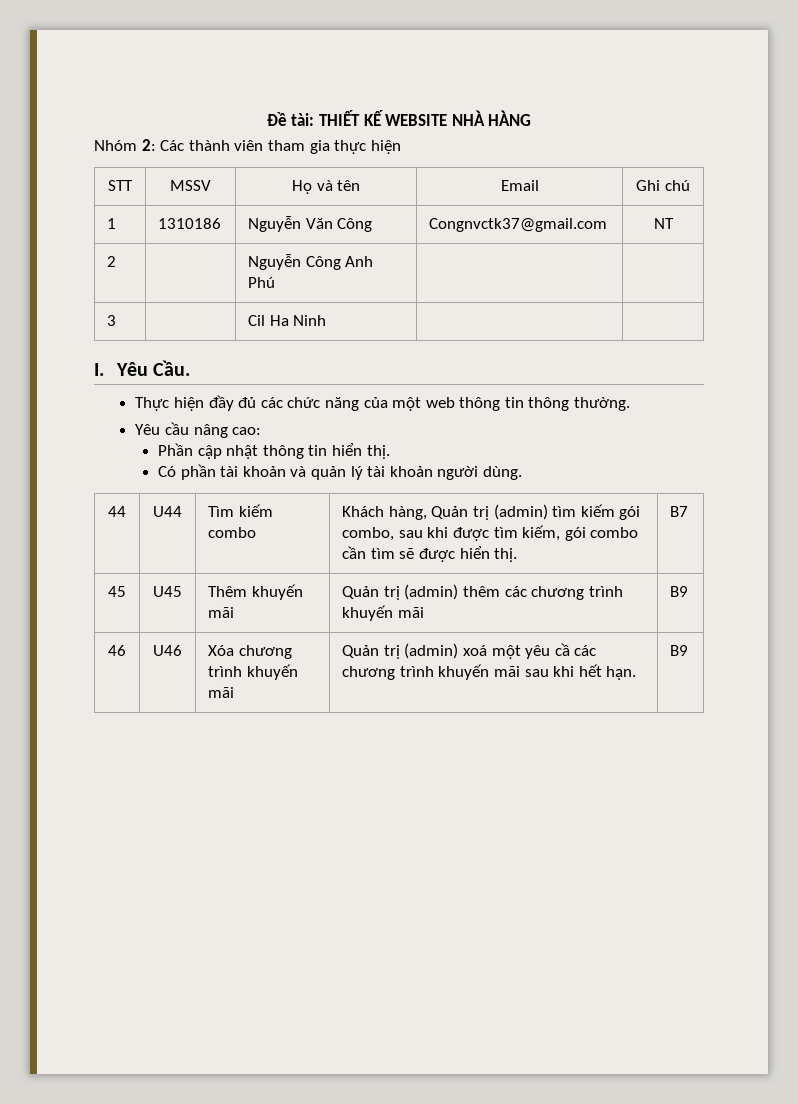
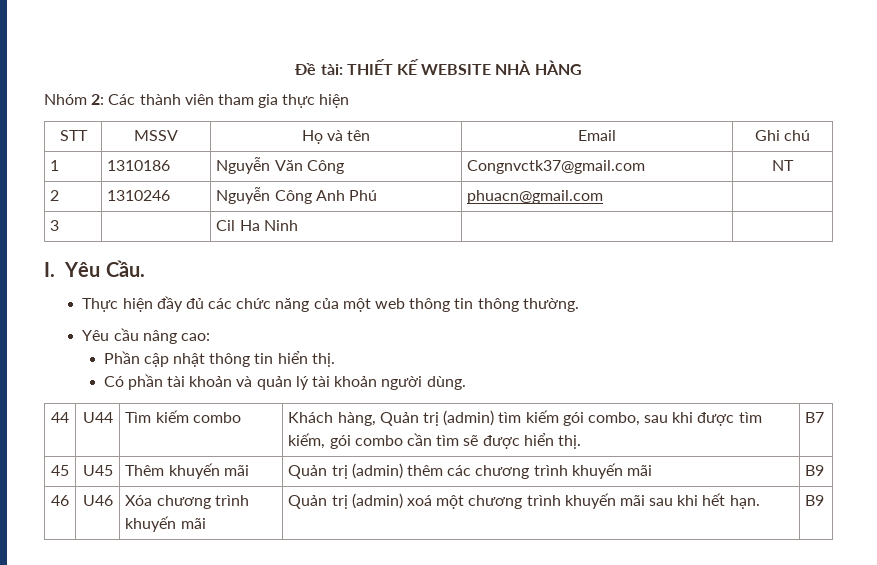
(117, 261) none -> [107,190,171,201] 1310246
(276, 282) none -> [467,190,604,204] phuacn@gmail.com
[525,643,597,659] yêu cầ các -> (465, 502) none

